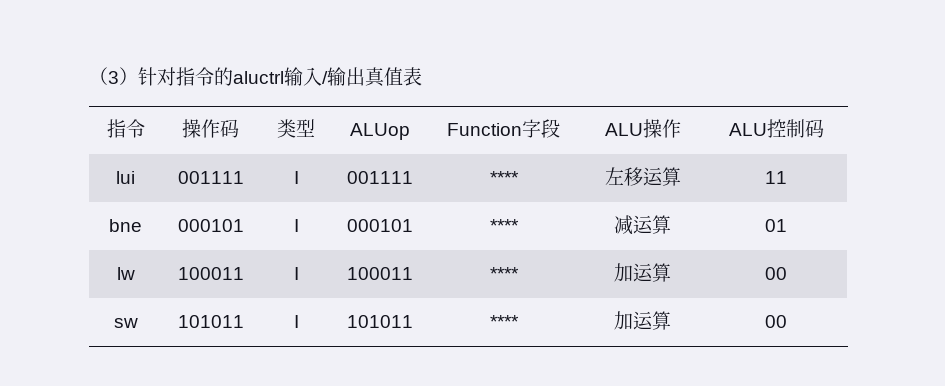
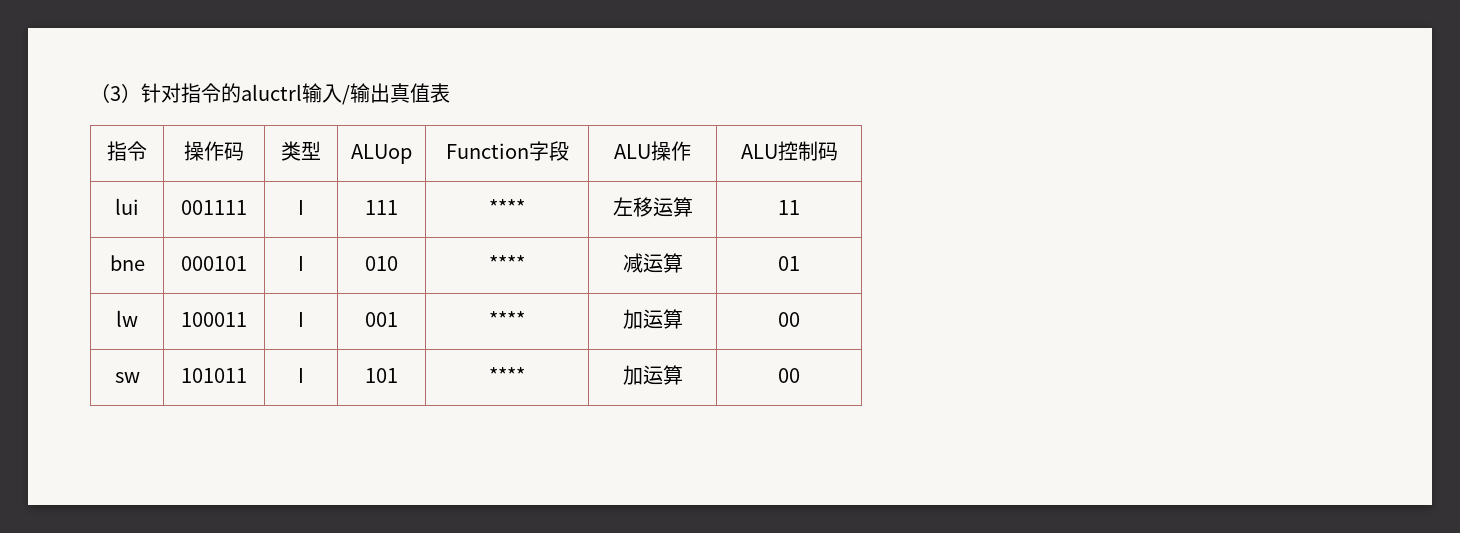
[346,171,413,184] 001111 -> [365,200,398,215] 111
[346,219,413,232] 000101 -> [365,256,398,271] 010
[346,267,413,280] 100011 -> [365,312,398,327] 001
[346,315,413,328] 101011 -> [365,368,398,383] 101

